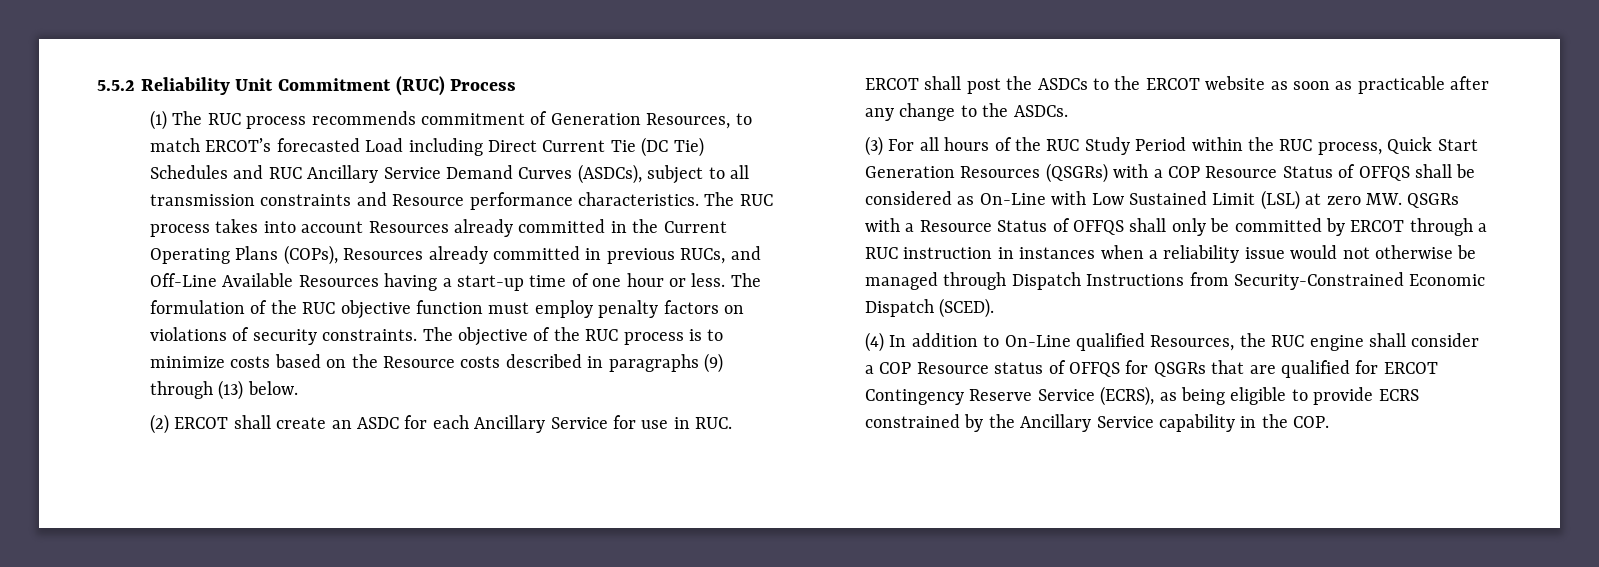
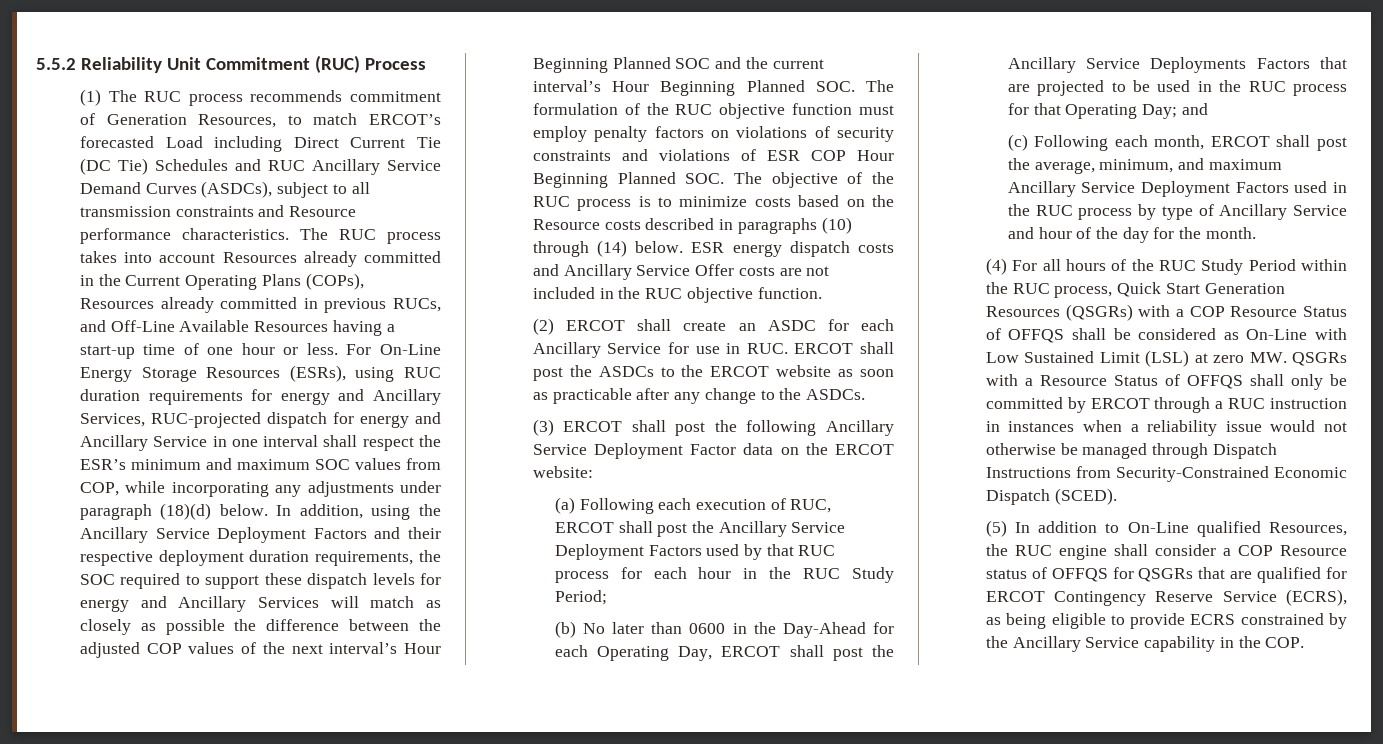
(726, 280) none -> [346,344,441,355] [79,365,441,382] [79,389,441,405] [79,412,441,428] [79,435,441,451] [79,458,441,470] [79,481,442,497] [79,503,441,520] [79,527,441,543] [79,550,442,566] [79,573,442,589] [79,596,441,612] [79,619,441,635] [79,642,442,658] [532,57,824,73] [532,80,855,96] For On-Line Energy Storage Resources (ESRs), using RUC duration requirements for energy and Ancillary Services, RUC-projected dispatch for energy and Ancillary Service in one interval shall respect the ESR’s minimum and maximum SOC values from COP, while incorporating any adjustments under paragraph (18)(d) below. In addition, using the Ancillary Service Deployment Factors and their respective deployment duration requirements, the SOC required to support these dispatch levels for energy and Ancillary Services will match as closely as possible the difference between the adjusted COP values of the next interval’s Hour Beginning Planned SOC and the current interval’s Hour Beginning Planned SOC.
[322,329,418,341] constraints. -> [532,149,894,161] [532,172,725,188] constraints and violations of ESR COP Hour Beginning Planned SOC.
[703,353,723,373] [149,380,298,400] (9) through (13) below. -> [821,217,852,234] [532,240,894,257] [532,264,830,280] [532,287,822,303] (10) through (14) below. ESR energy dispatch costs and Ancillary Service Offer costs are not included in the RUC objective function.
(883, 146) none -> [563,420,894,436] [532,443,894,459] [532,466,593,478] [554,497,832,514] [554,521,846,537] [554,544,836,560] [554,567,894,583] [554,590,607,605] [554,621,894,638] [554,645,894,661] [1007,57,1347,73] [1007,80,1347,96] [1007,103,1208,119] [1007,134,1347,151] [1007,158,1282,174] [1007,181,1347,197] [1007,204,1347,220] [1007,227,1256,243] [985,258,1007,275] ERCOT shall post the following Ancillary Service Deployment Factor data on the ERCOT website: // (a) Following each execution of RUC, ERCOT shall post the Ancillary Service Deployment Factors used by that RUC process for each hour in the RUC Study Period; // (b) No later than 0600 in the Day-Ahead for each Operating Day, ERCOT shall post the Ancillary Service Deployments Factors that are projected to be used in the RUC process for that Operating Day; and // (c) Following each month, ERCOT shall post the average, minimum, and maximum Ancillary Service Deployment Factors used in the RUC process by type of Ancillary Service and hour of the day for the month. // (4)
[864,332,884,352] (4) -> [985,520,1007,537] (5)

